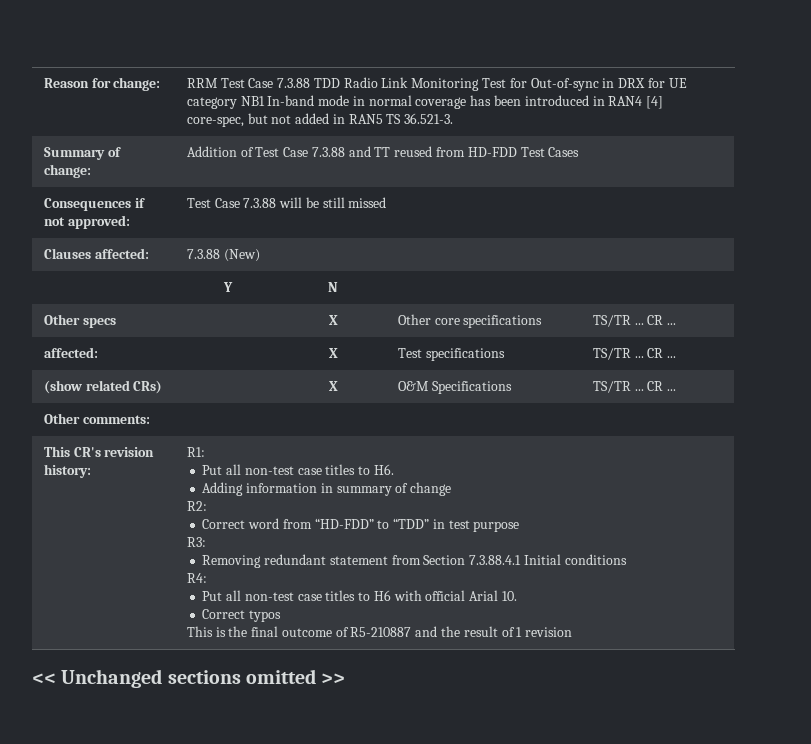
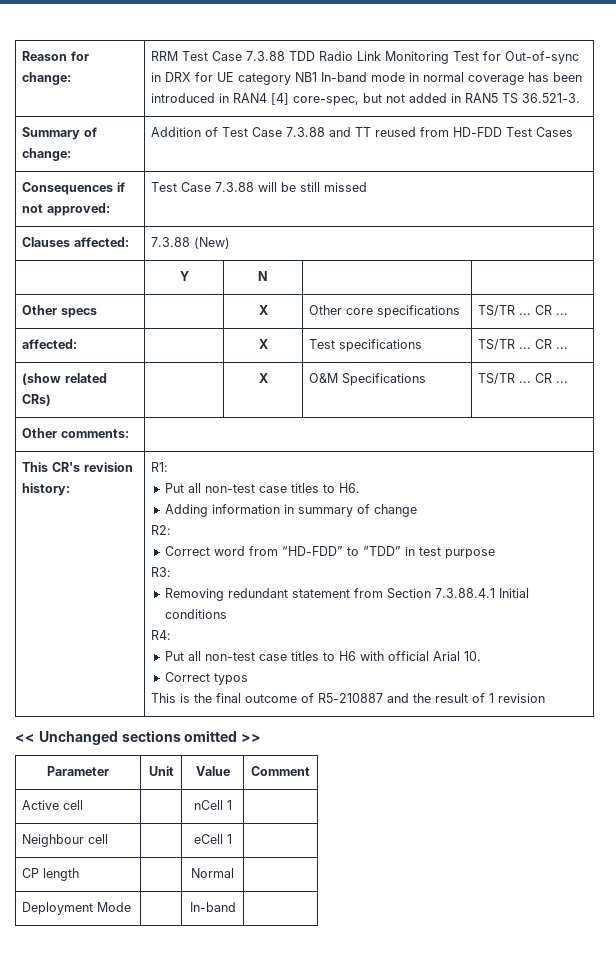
(346, 678) none -> [47,766,109,776] [148,766,174,776] [195,766,230,776] [251,766,310,776] [22,800,84,810] [193,800,232,810] [22,834,109,847] [193,834,232,844] [22,868,80,881] [191,868,234,878] [22,902,132,915] [189,902,236,912] // Parameter | Unit | Value | Comment // Active cell | | nCell 1 | // Neighbour cell | | eCell 1 | // CP length | | Normal | // Deployment Mode | | In-band |

